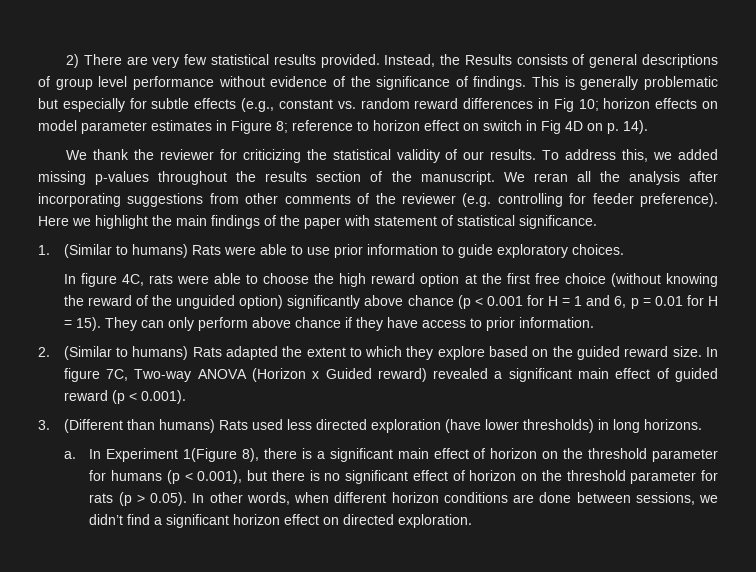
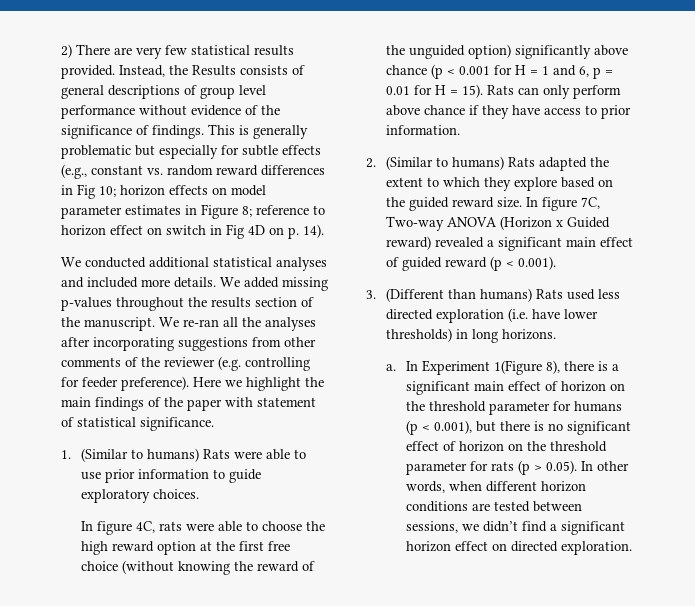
[93,149,673,163] thank the reviewer for criticizing the statistical validity of our results. To address this, we -> [85,257,327,271] [61,277,240,288] conducted additional statistical analyses and included more details. We
[533,173,568,182] reran -> [183,319,219,327] re-ran
[628,171,680,185] analysis -> [265,317,316,331] analyses
[104,317,137,331] They -> [487,85,515,95] Rats
[444,419,481,433] (have -> [508,308,561,322] (i.e. have
[539,492,572,503] done -> [494,501,531,512] tested

